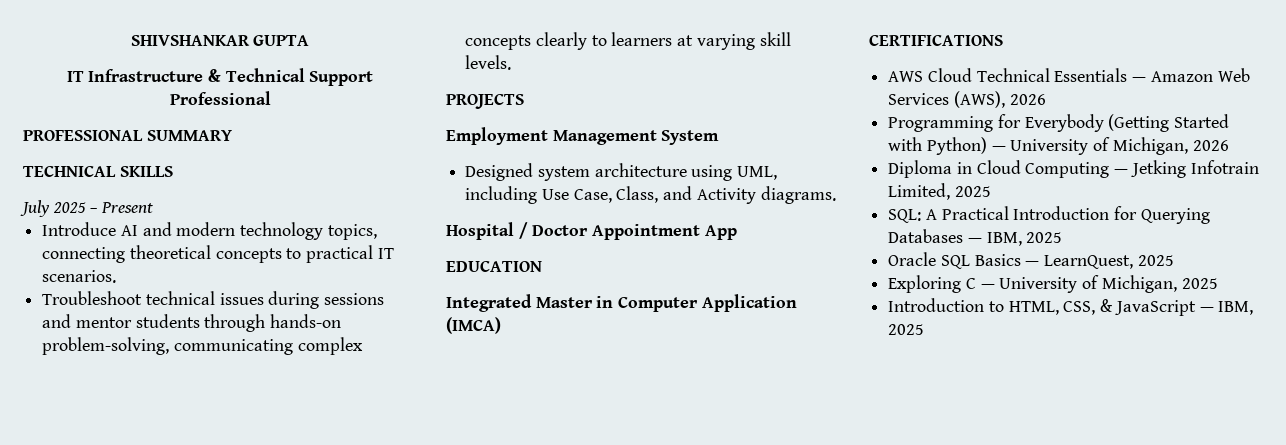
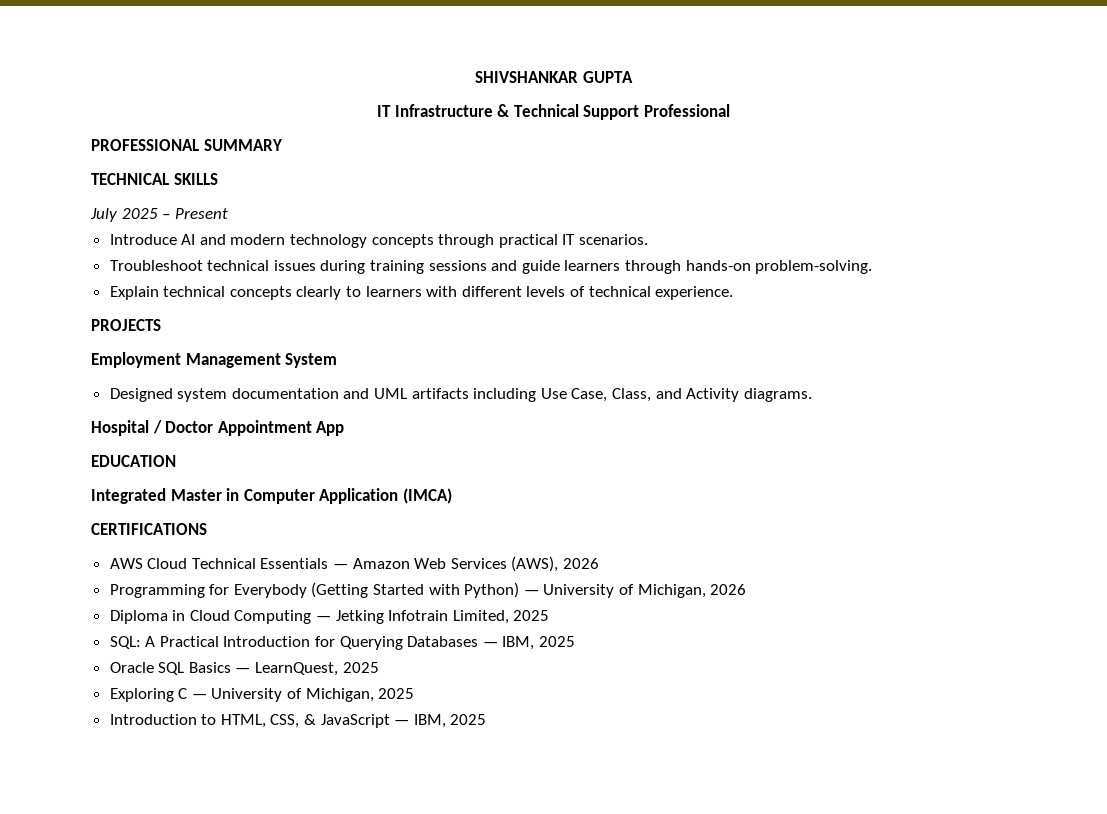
[327,224,377,240] [42,245,302,263] topics, connecting theoretical concepts to -> [371,234,495,248] concepts through
(320, 300) none -> [370,260,425,274] training
[75,314,342,332] [42,337,363,355] [465,32,791,50] [465,55,512,70] mentor students through hands-on problem-solving, communicating complex concepts clearly to learners at varying skill levels. -> [521,260,873,274] [109,286,734,300] guide learners through hands-on problem-solving. // Explain technical concepts clearly to learners with different levels of technical experience.
[594,163,778,181] architecture using UML, -> [231,388,469,399] documentation and UML artifacts

